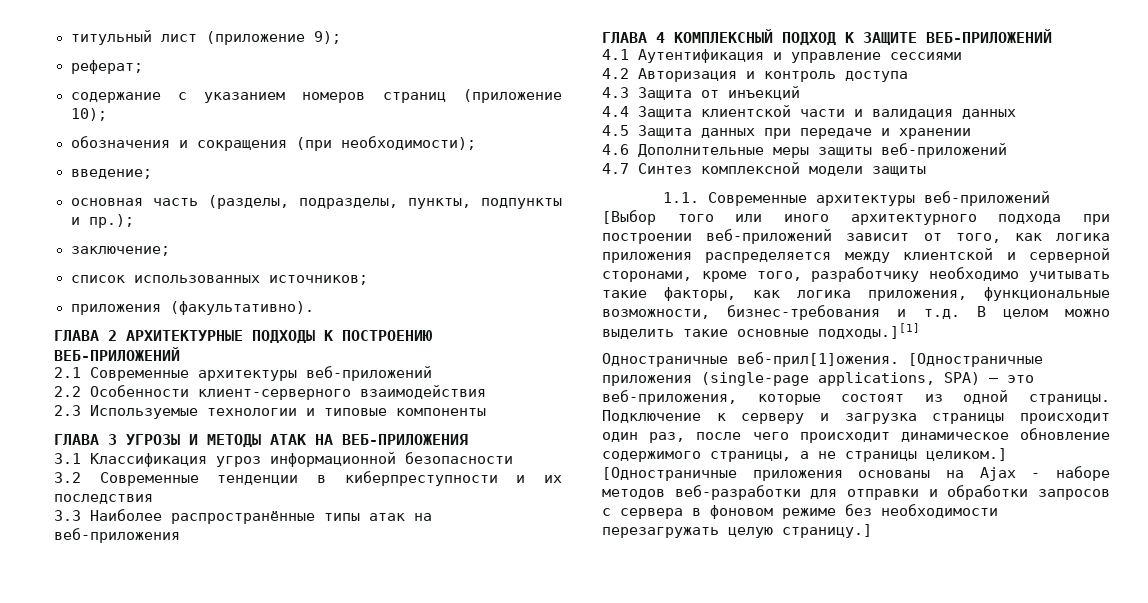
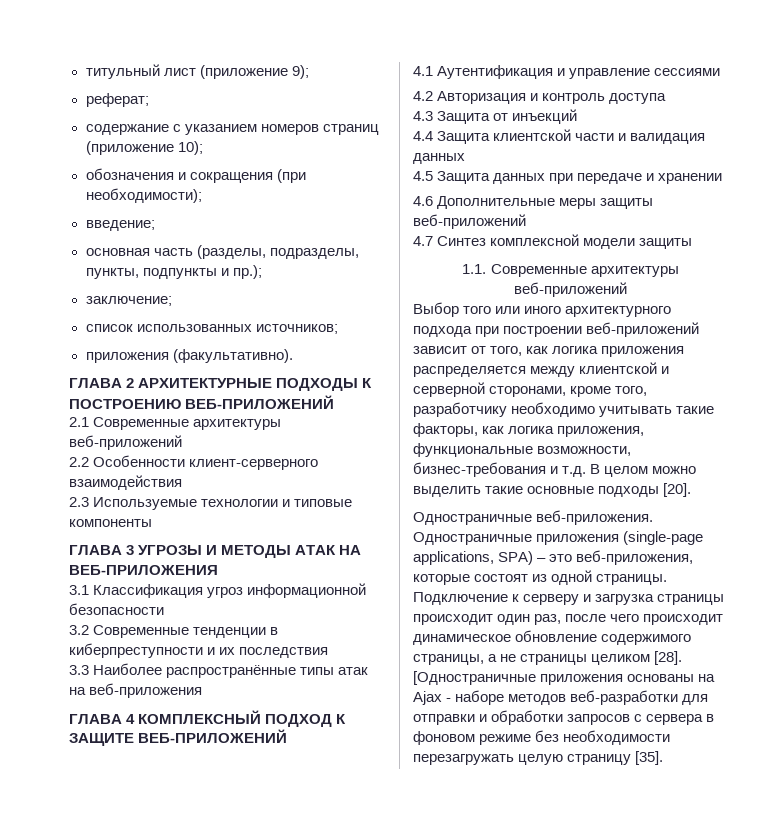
[602,210,656,225] [Выбор -> [413,302,459,317] Выбор
[818,323,920,339] [602,352,1043,367] подходы.][1] // Одностраничные веб-прил[1]ожения. [Одностраничные -> [598,483,692,497] [413,510,654,525] [413,532,532,545] подходы [20]. // Одностраничные веб-приложения. Одностраничные
[926,448,1007,461] целиком.] -> [591,651,683,665] целиком [28].
[782,524,872,538] страницу.] -> [567,751,664,765] страницу [35].

